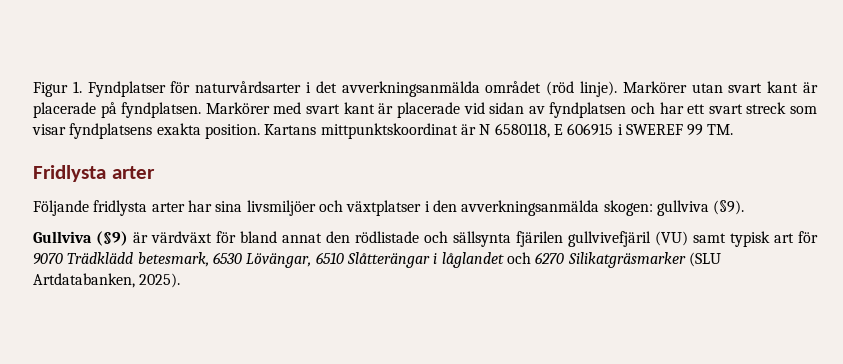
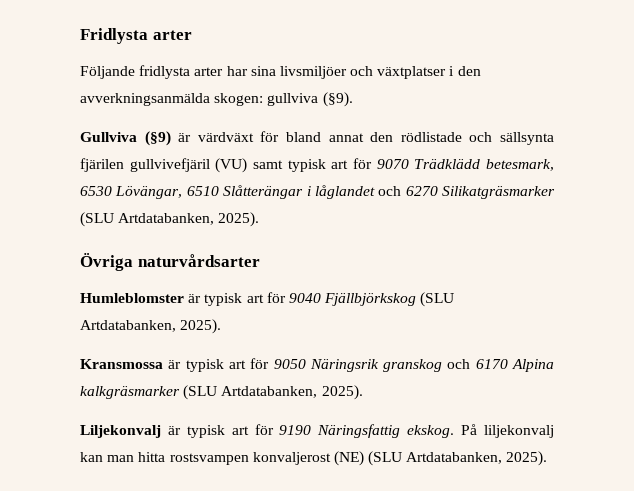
[33,81,818,97] [33,102,817,118] [32,123,734,139] Figur 1. Fyndplatser för naturvårdsarter i det avverkningsanmälda området (röd linje). Markörer utan svart kant är placerade på fyndplatsen. Markörer med svart kant är placerade vid sidan av fyndplatsen och har ett svart streck som visar fyndplatsens exakta position. Kartans mittpunktskoordinat är N 6580118, E 606915 i SWEREF 99 TM. // -> (80, 36) none
(181, 280) none -> [80,253,260,271] [80,292,455,307] [80,319,222,334] [80,358,555,372] [80,385,363,400] [80,424,554,438] [80,451,548,466] // Övriga naturvårdsarter // Humleblomster är typisk art för 9040 Fjällbjörkskog (SLU Artdatabanken, 2025). // Kransmossa är typisk art för 9050 Näringsrik granskog och 6170 Alpina kalkgräsmarker (SLU Artdatabanken, 2025). // Liljekonvalj är typisk art för 9190 Näringsfattig ekskog. På liljekonvalj kan man hitta rostsvampen konvaljerost (NE) (SLU Artdatabanken, 2025).

